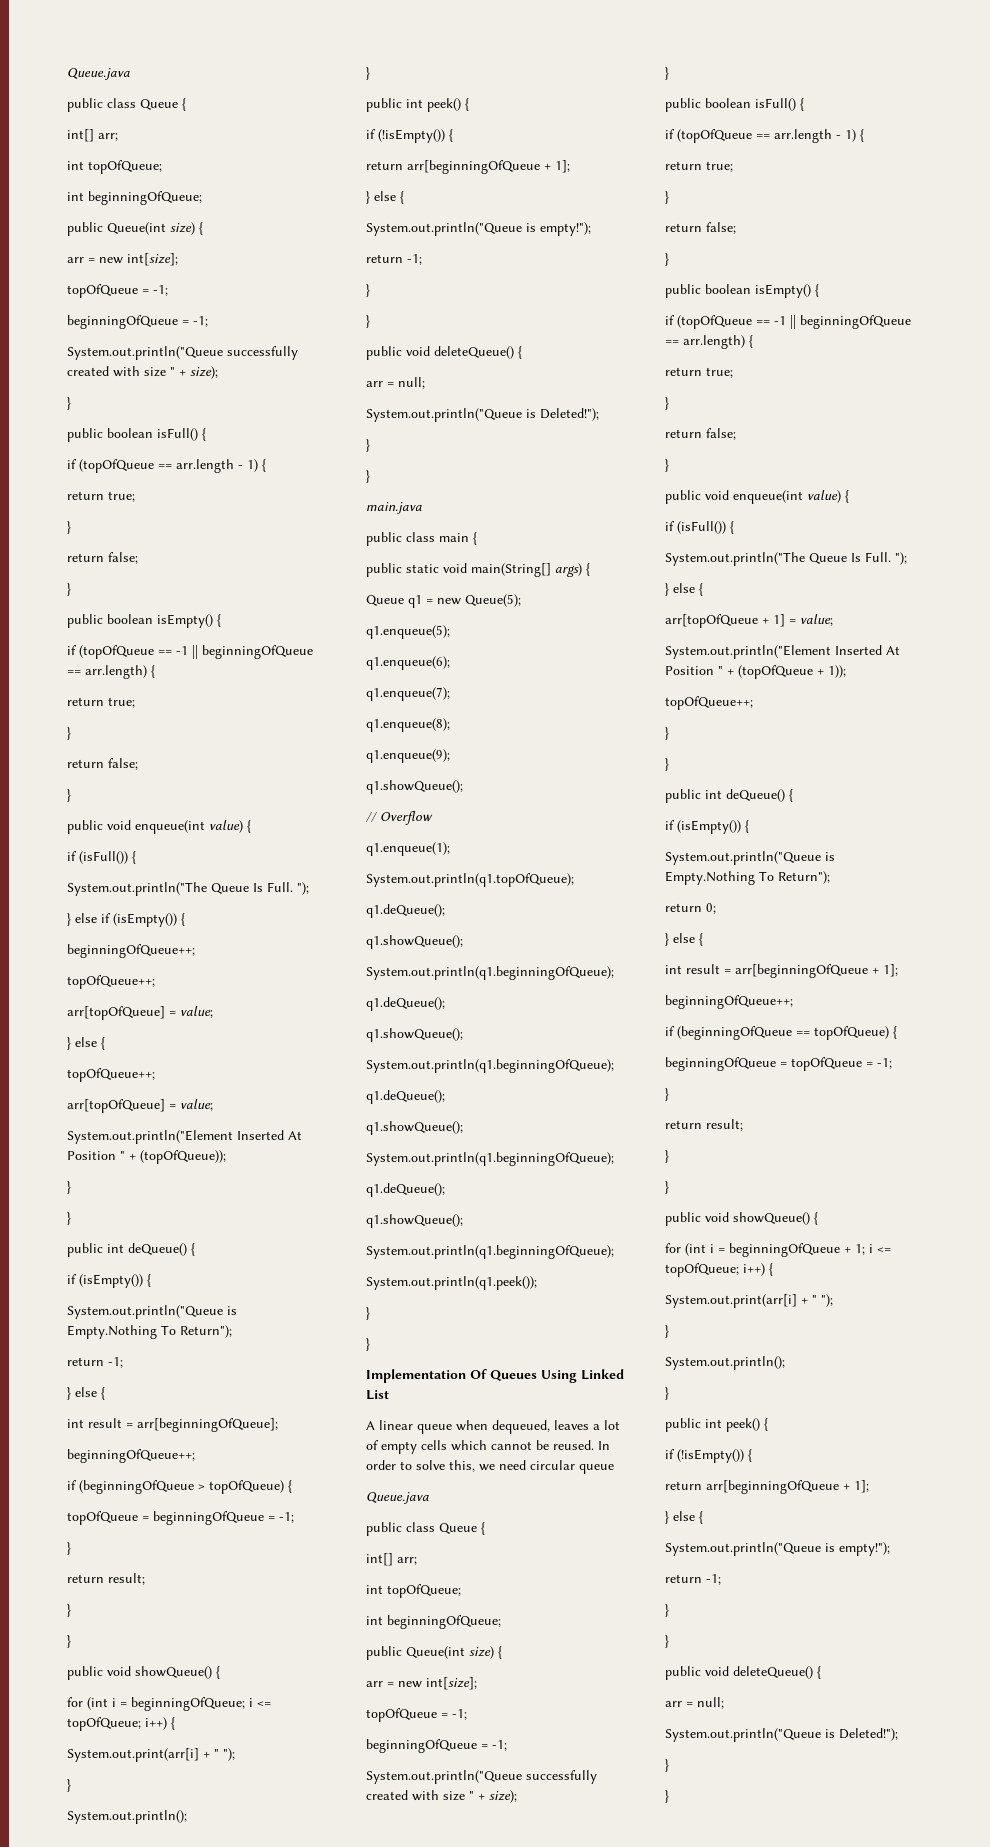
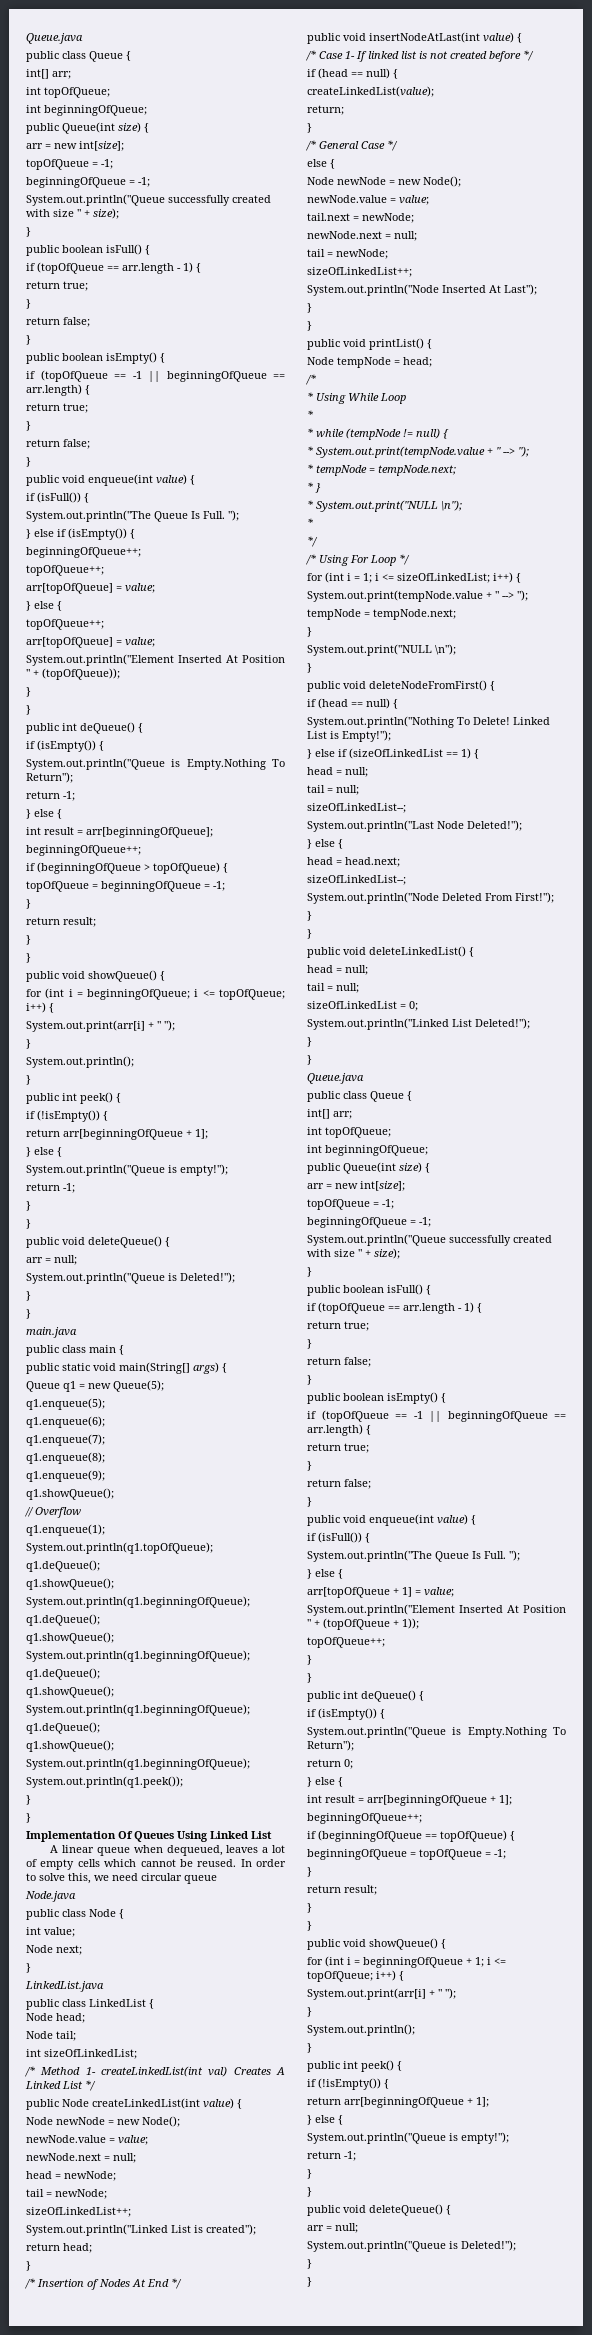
(614, 1469) none -> [25,1891,76,1902] [26,1909,124,1920] [26,1927,75,1937] [26,1945,82,1955] [26,1963,31,1973] [25,1981,104,1992] [26,1999,154,2010] [26,2013,85,2023] [26,2031,76,2041] [26,2049,137,2059] [24,2066,285,2077] [25,2080,96,2091] [26,2098,242,2110] [26,2116,180,2127] [26,2135,148,2145] [26,2153,136,2163] [26,2171,116,2181] [26,2189,107,2199] [26,2207,131,2217] [26,2224,256,2236] [26,2243,92,2253] [26,2261,31,2271] [24,2278,182,2290] [307,32,522,44] [305,50,534,62] [307,68,398,79] [307,86,434,97] [307,105,344,115] [307,123,312,133] [305,140,398,151] [307,159,335,169] [307,176,461,187] [307,195,429,205] [307,213,414,223] [307,231,417,241] [307,249,388,259] [307,267,412,277] [307,284,537,296] [307,303,312,313] [307,321,312,331] [307,338,432,350] [307,357,432,368] [305,374,316,385] [307,392,406,404] [307,410,313,419] [307,428,449,440] [307,446,529,458] [307,464,456,476] [307,482,321,493] [307,500,462,512] [307,518,313,527] [307,536,318,547] [305,554,410,566] [307,572,521,583] [307,590,528,602] [307,609,456,620] [307,627,312,637] [307,644,456,656] [307,663,312,673] [307,680,495,692] [307,698,398,709] [307,716,550,728] [307,730,391,742] [307,748,479,759] [307,767,368,777] [307,785,359,795] [307,803,406,813] [307,820,522,832] [307,839,343,849] [307,857,400,867] [307,875,406,885] [307,892,554,904] [307,911,312,921] [307,929,312,939] [307,946,474,958] [307,965,368,975] [307,983,359,993] [307,1001,418,1011] [307,1018,530,1030] [307,1037,312,1047] [307,1055,312,1065] // Node.java // public class Node { // int value; // Node next; // } // LinkedList.java // public class LinkedList { // Node head; // Node tail; // int sizeOfLinkedList; // /* Method 1- createLinkedList(int val) Creates A Linked List */ // public Node createLinkedList(int value) { // Node newNode = new Node(); // newNode.value = value; // newNode.next = null; // head = newNode; // tail = newNode; // sizeOfLinkedList++; // System.out.println("Linked List is created"); // return head; // } // /* Insertion of Nodes At End */ // public void insertNodeAtLast(int value) { // /* Case 1- If linked list is not created before */ // if (head == null) { // createLinkedList(value); // return; // } // /* General Case */ // else { // Node newNode = new Node(); // newNode.value = value; // tail.next = newNode; // newNode.next = null; // tail = newNode; // sizeOfLinkedList++; // System.out.println("Node Inserted At Last"); // } // } // public void printList() { // Node tempNode = head; // /* // * Using While Loop // * // * while (tempNode != null) { // * System.out.print(tempNode.value + " --> "); // * tempNode = tempNode.next; // * } // * System.out.print("NULL \n"); // * // */ // /* Using For Loop */ // for (int i = 1; i <= sizeOfLinkedList; i++) { // System.out.print(tempNode.value + " --> "); // tempNode = tempNode.next; // } // System.out.print("NULL \n"); // } // public void deleteNodeFromFirst() { // if (head == null) { // System.out.println("Nothing To Delete! Linked List is Empty!"); // } else if (sizeOfLinkedList == 1) { // head = null; // tail = null; // sizeOfLinkedList--; // System.out.println("Last Node Deleted!"); // } else { // head = head.next; // sizeOfLinkedList--; // System.out.println("Node Deleted From First!"); // } // } // public void deleteLinkedList() { // head = null; // tail = null; // sizeOfLinkedList = 0; // System.out.println("Linked List Deleted!"); // } // }

